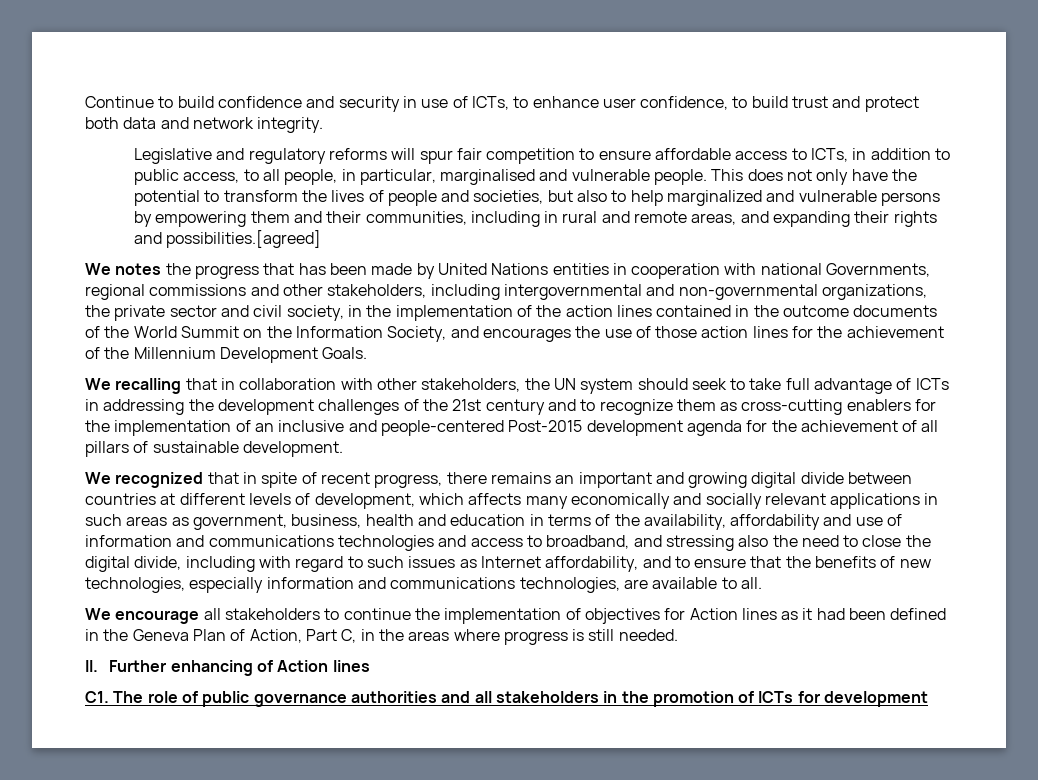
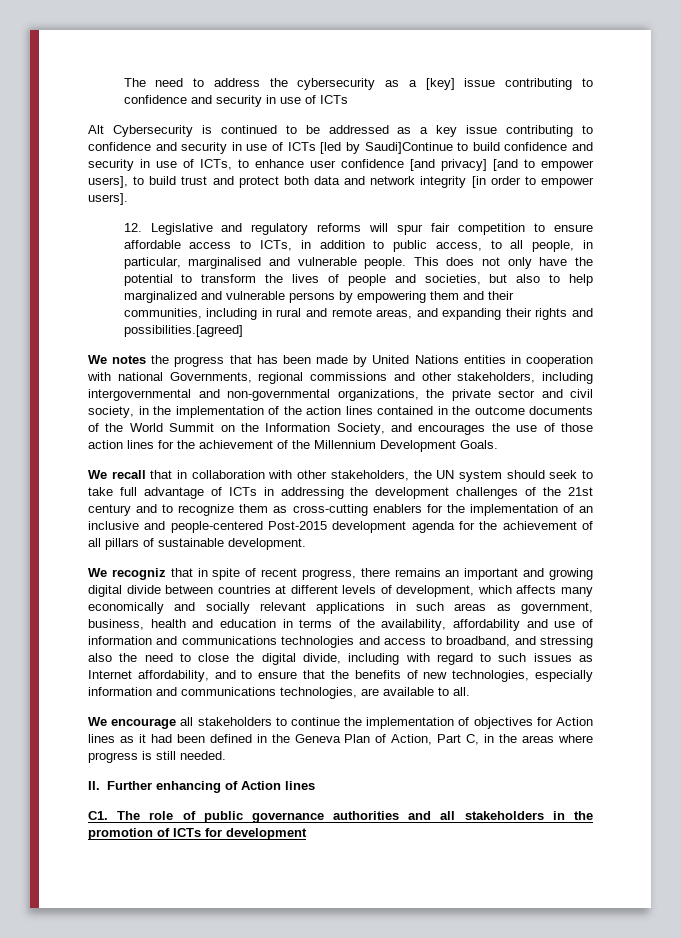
[85,96,154,108] Continue -> [123,78,593,90] [123,95,348,107] [88,125,594,137] [88,142,453,154] The need to address the cybersecurity as a [key] issue contributing to confidence and security in use of ICTs // Alt Cybersecurity is continued to be addressed as a key issue contributing to confidence and security in use of ICTs [led by Saudi]Continue
[640,96,729,110] confidence, -> [341,159,594,171] [88,176,128,188] confidence [and privacy] [and to empower users],
[257,117,324,133] integrity. // -> [420,176,595,188] [88,193,128,205] [123,223,142,232] integrity [in order to empower users]. // 12.
[115,378,182,394] recalling -> [111,470,146,479] recall
[115,472,204,488] recognized -> [111,568,166,580] recogniz

